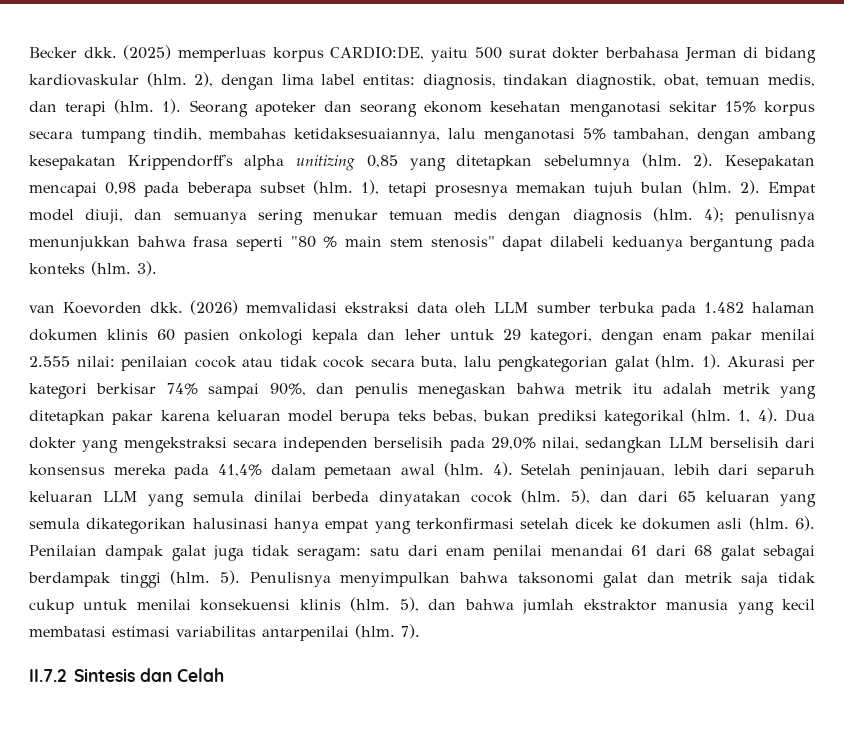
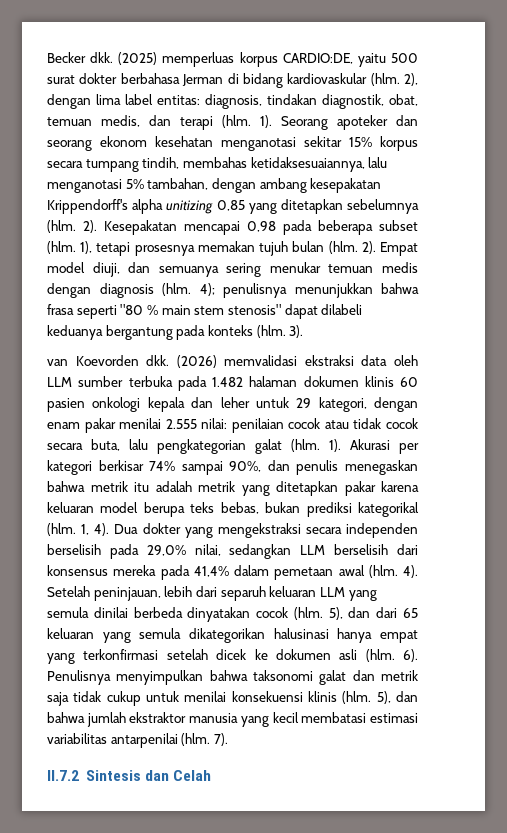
[29,545,815,561] [28,570,240,588] Penilaian dampak galat juga tidak seragam: satu dari enam penilai menandai 61 dari 68 galat sebagai berdampak tinggi (hlm. 5). -> (418, 655) none

